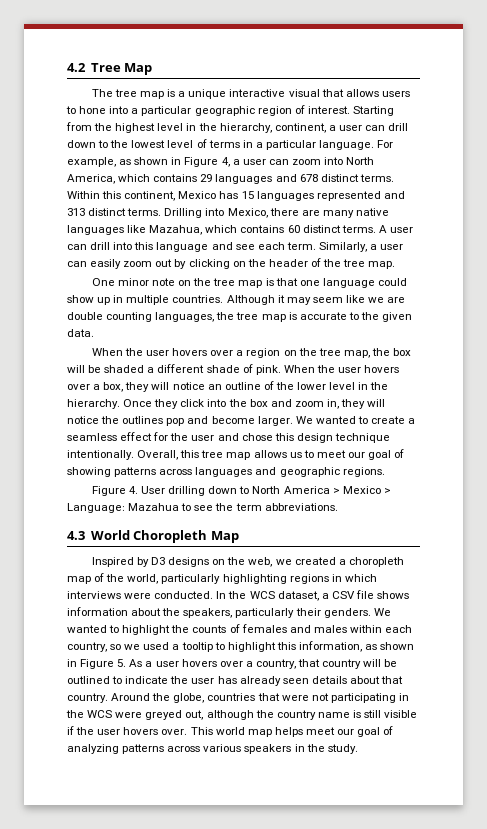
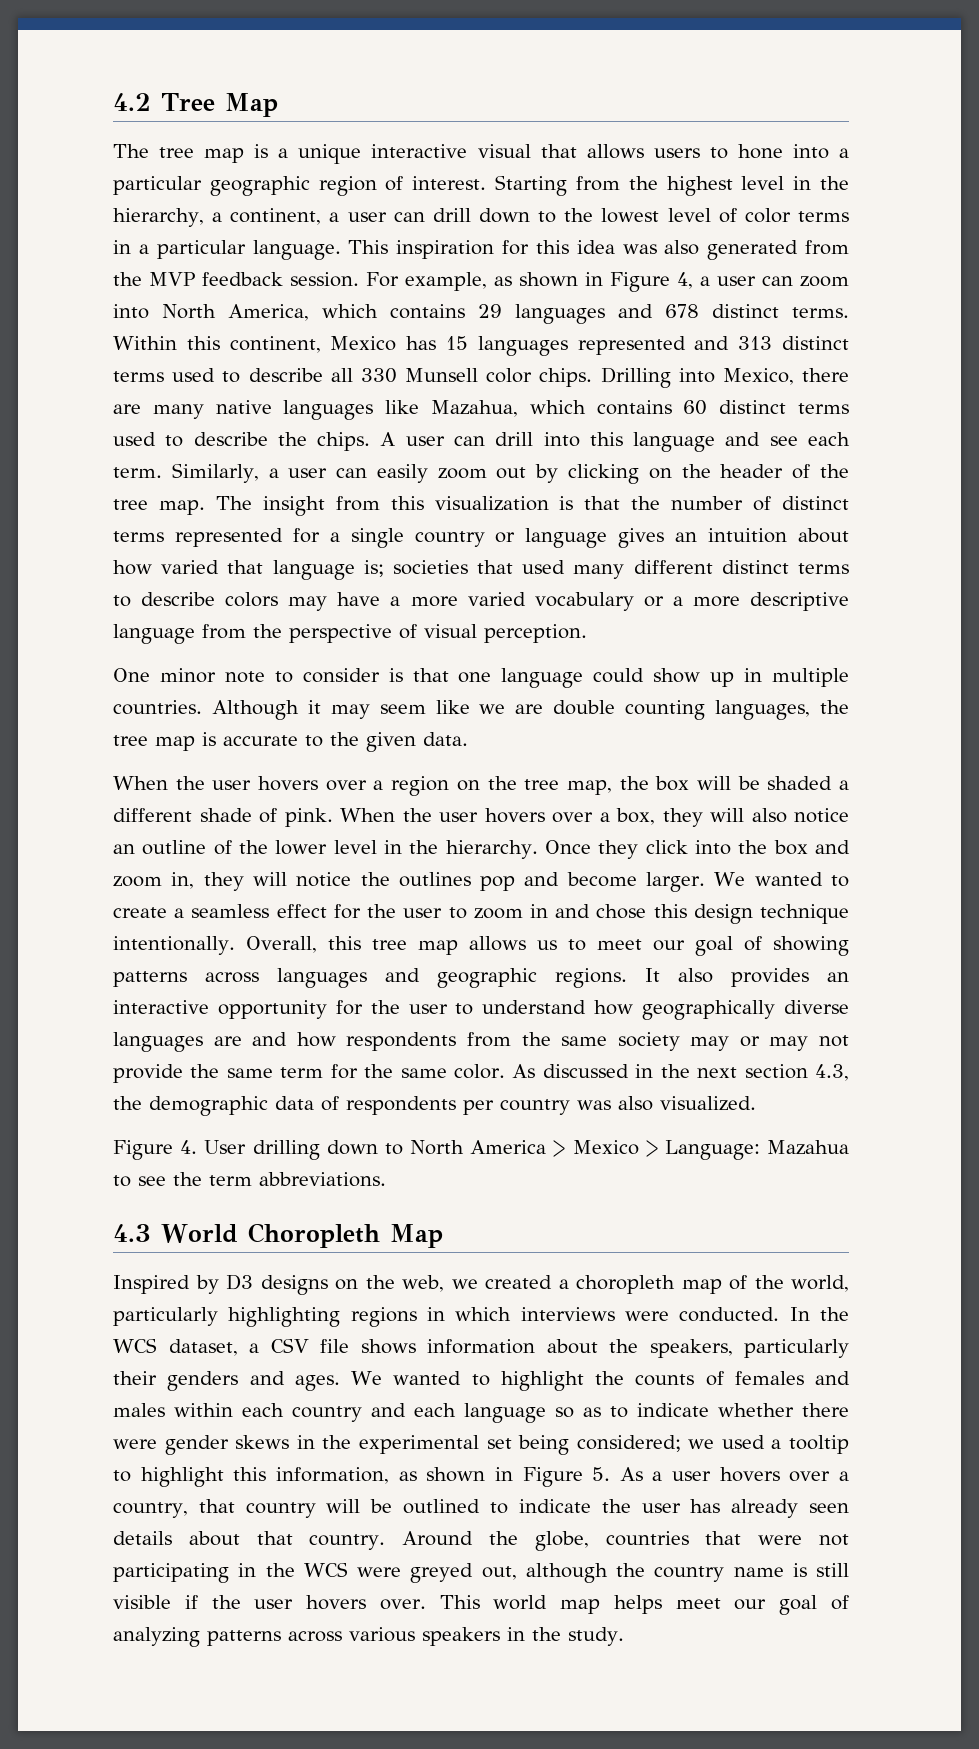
(272, 128) none -> [212,212,223,222] a
(207, 143) none -> [744,208,791,223] color
(375, 145) none -> [348,240,850,260] [113,272,359,287] This inspiration for this idea was also generated from the MVP feedback session.
[127,208,162,216] terms. -> [113,368,593,387] terms used to describe all 330 Munsell color chips.
[341,225,376,233] terms. -> [797,403,849,414] [113,432,371,451] terms used to describe the chips.
(396, 265) none -> [215,496,849,516] [113,528,849,548] [113,560,849,580] [113,592,850,611] [113,624,587,644] The insight from this visualization is that the number of distinct terms represented for a single country or language gives an intuition about how varied that language is; societies that used many different distinct terms to describe colors may have a more varied vocabulary or a more descriptive language from the perspective of visual perception.
[178,278,263,288] on the tree map -> [274,668,380,683] to consider
(170, 386) none -> [751,808,787,823] also
(215, 438) none -> [448,904,548,919] to zoom in
(385, 472) none -> [645,968,849,987] [113,1000,850,1020] [113,1032,850,1052] [113,1064,849,1083] [113,1096,756,1116] It also provides an interactive opportunity for the user to understand how geographically diverse languages are and how respondents from the same society may or may not provide the same term for the same color. As discussed in the next section 4.3, the demographic data of respondents per country was also visualized.
[323,608,371,618] genders. -> [167,1371,340,1391] genders and ages.
[67,642,122,652] country, so -> [292,1403,849,1423] [113,1435,681,1455] country and each language so as to indicate whether there were gender skews in the experimental set being considered;

